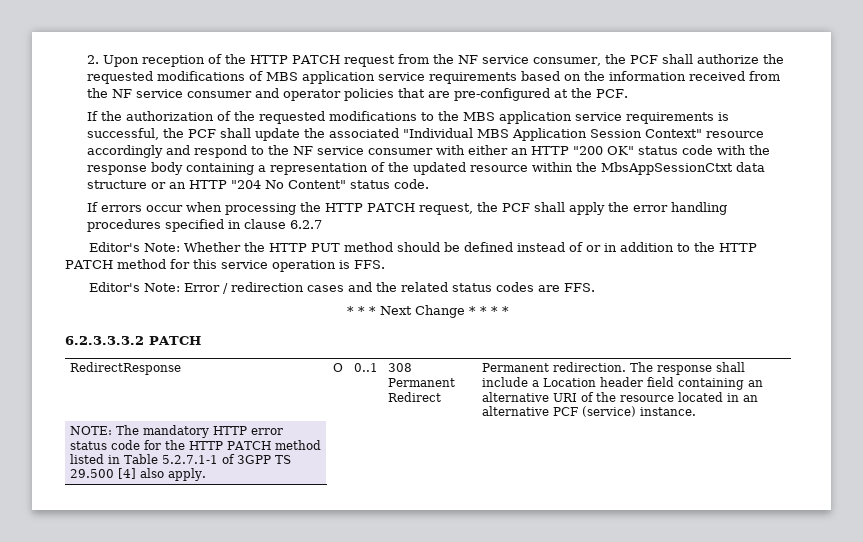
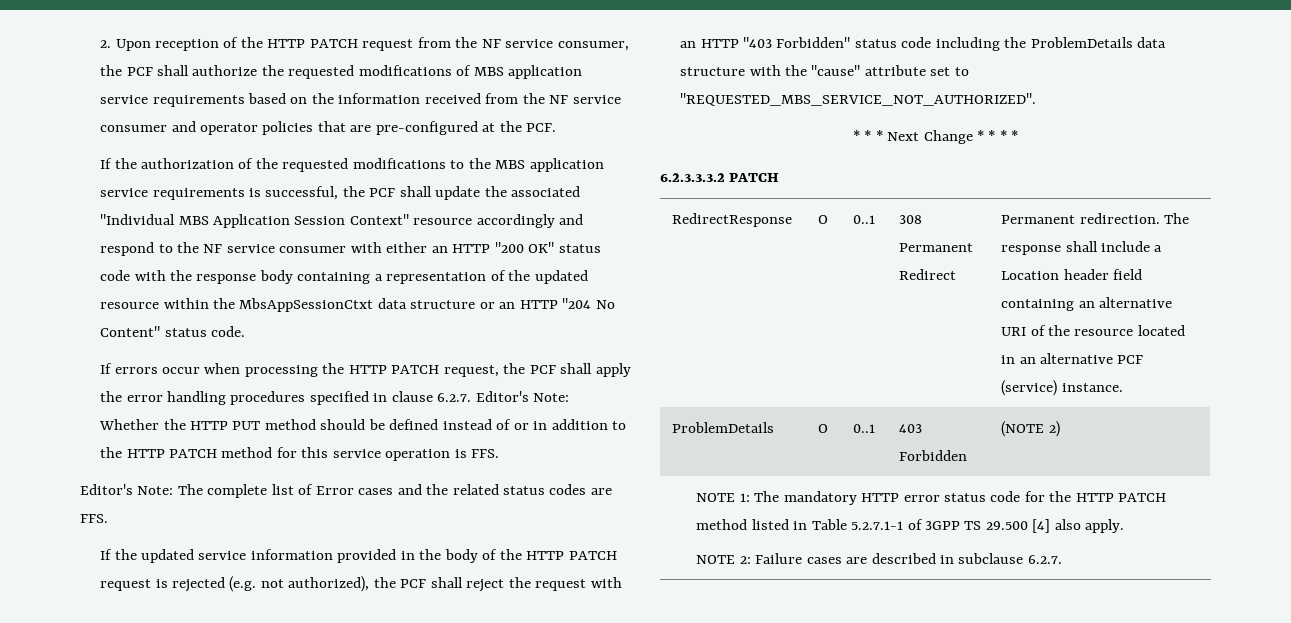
[289,220,322,229] 6.2.7 // -> [437,393,472,402] 6.2.7.
[184,282,305,294] Error / redirection -> [177,484,354,498] The complete list of Error
(596, 287) none -> [100,549,617,563] [100,576,622,592] [680,37,1167,51] [680,65,969,76] [680,93,1037,106] // If the updated service information provided in the body of the HTTP PATCH request is rejected (e.g. not authorized), the PCF shall reject the request with an HTTP "403 Forbidden" status code including the ProblemDetails data structure with the "cause" attribute set to "REQUESTED_MBS_SERVICE_NOT_AUTHORIZED".
[70,426,113,435] NOTE: -> [672,422,775,433] [818,424,828,433] [853,424,875,433] [899,424,923,433] [899,450,968,461] [1001,421,1060,437] [696,493,750,502] ProblemDetails | O | 0..1 | 403 Forbidden | (NOTE 2) // NOTE 1:
(207, 474) none -> [696,553,1062,564] // NOTE 2: Failure cases are described in subclause 6.2.7.

